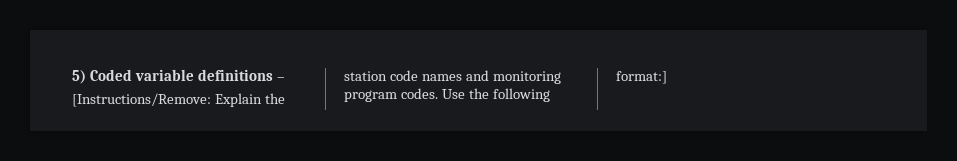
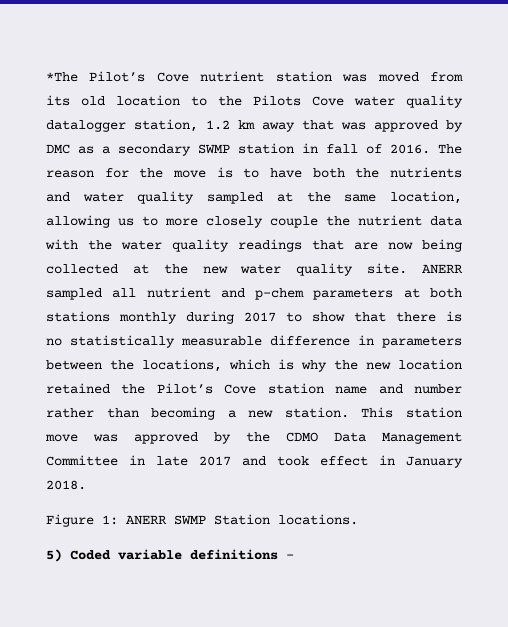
(72, 77) none -> [46,71,463,82] [46,95,463,108] [46,119,463,132] [46,143,462,156] [46,167,462,178] [46,191,463,204] [46,215,462,228] [45,239,462,252] [46,263,463,276] [46,287,462,300] [46,311,462,324] [46,335,462,348] [46,359,462,372] [46,383,462,394] [46,407,462,420] [45,432,462,444] [46,455,463,468] [46,480,86,490] [46,514,358,527] *The Pilot’s Cove nutrient station was moved from its old location to the Pilots Cove water quality datalogger station, 1.2 km away that was approved by DMC as a secondary SWMP station in fall of 2016. The reason for the move is to have both the nutrients and water quality sampled at the same location, allowing us to more closely couple the nutrient data with the water quality readings that are now being collected at the new water quality site. ANERR sampled all nutrient and p-chem parameters at both stations monthly during 2017 to show that there is no statistically measurable difference in parameters between the locations, which is why the new location retained the Pilot’s Cove station name and number rather than becoming a new station. This station move was approved by the CDMO Data Management Committee in late 2017 and took effect in January 2018. // Figure 1: ANERR SWMP Station locations. //
[72,93,285,107] [344,70,561,84] [344,88,550,102] [616,71,667,84] // [Instructions/Remove: Explain the station code names and monitoring program codes. Use the following format:] -> (294, 556) none

